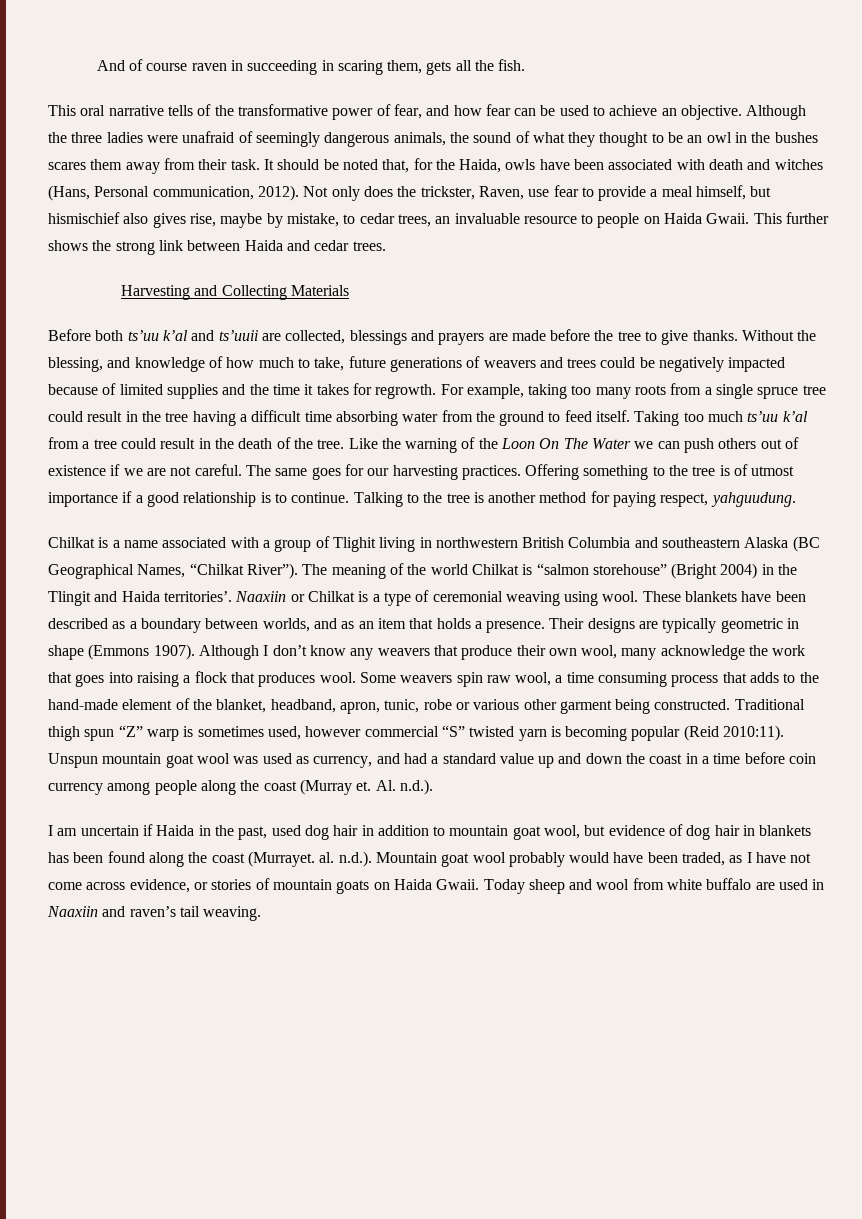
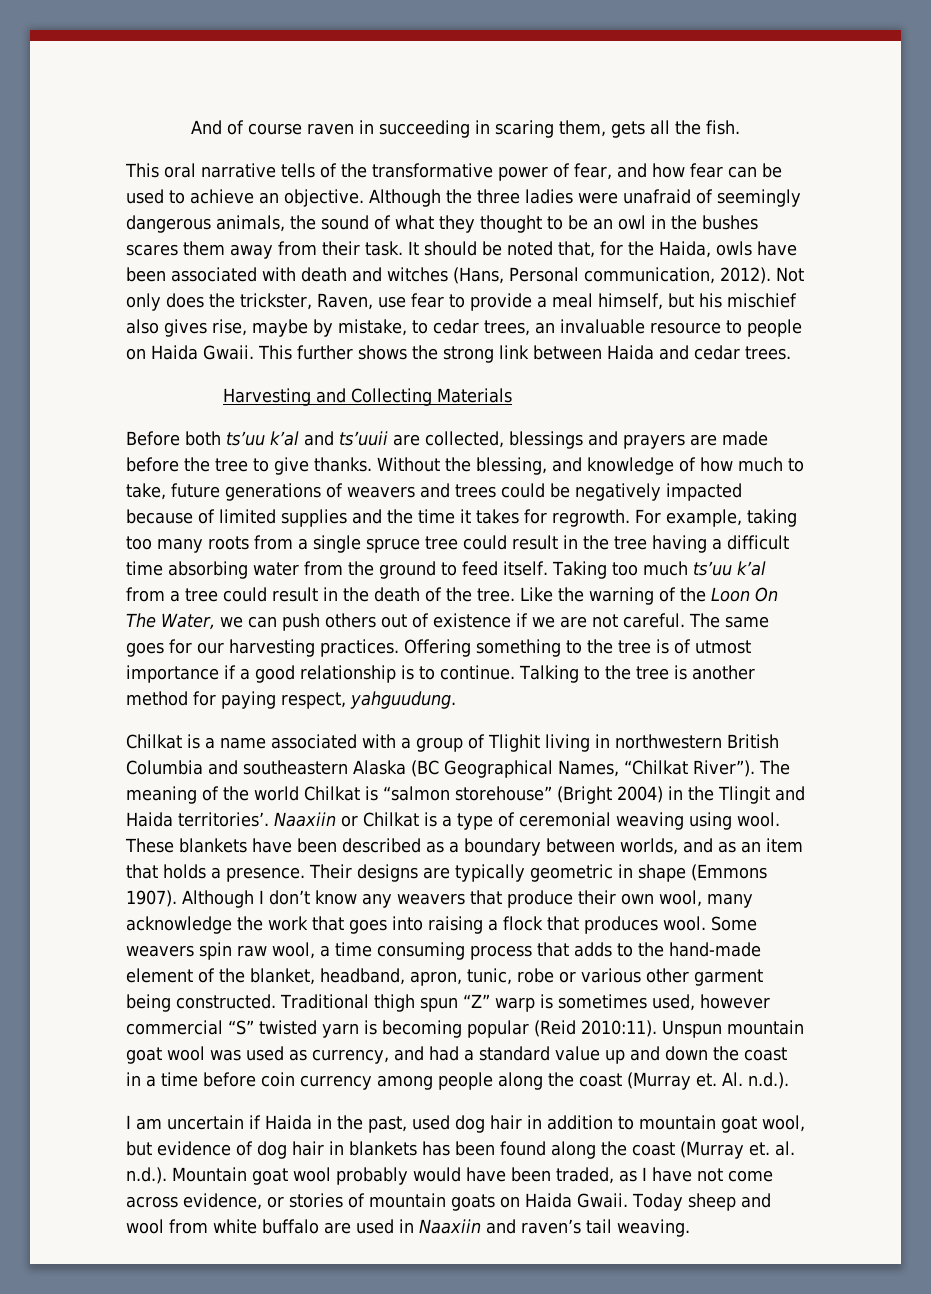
[48,212,120,224] hismischief -> [699,293,797,308] his mischief
[592,438,632,449] Water -> [161,613,215,630] Water,
[247,851,315,867] (Murrayet. -> [680,1141,770,1159] (Murray et.

